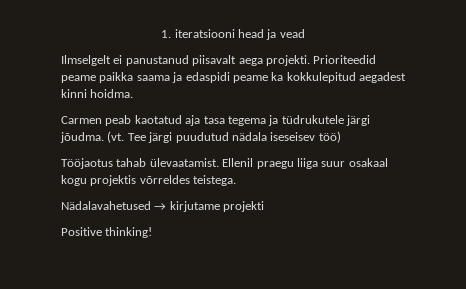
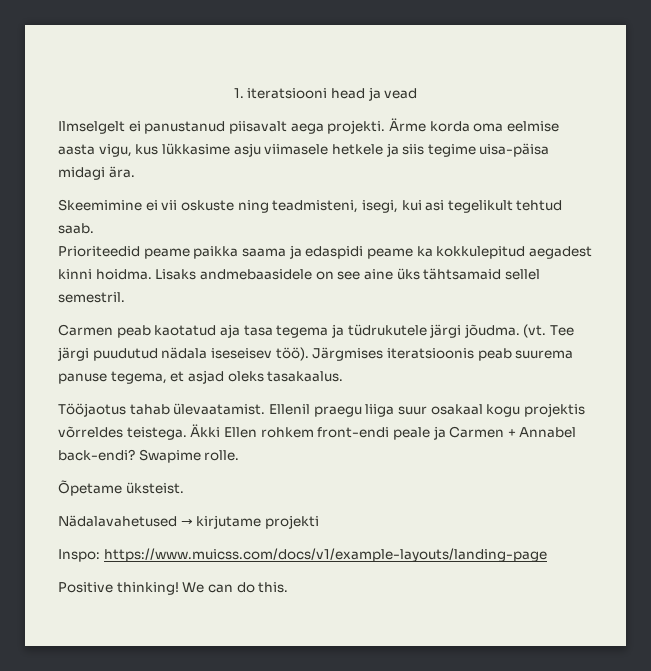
(310, 60) none -> [388,118,559,132] [58,143,550,157] [58,166,135,180] [58,199,563,213] [58,223,94,234] Ärme korda oma eelmise aasta vigu, kus lükkasime asju viimasele hetkele ja siis tegime uisa-päisa midagi ära. // Skeemimine ei vii oskuste ning teadmisteni, isegi, kui asi tegelikult tehtud saab. //
(134, 93) none -> [155,268,540,280] [58,292,125,303] Lisaks andmebaasidele on see aine üks tähtsamaid sellel semestril.
[318,131,341,143] töö) -> [275,347,574,361] [58,370,344,384] töö). Järgmises iteratsioonis peab suurema panuse tegema, et asjad oleks tasakaalus.
(237, 180) none -> [190,424,577,440] [58,449,240,463] [58,480,184,496] Äkki Ellen rohkem front-endi peale ja Carmen + Annabel back-endi? Swapime rolle. // Õpetame üksteist.
(265, 206) none -> [58,548,547,562] // Inspo: https://www.muicss.com/docs/v1/example-layouts/landing-page
(153, 232) none -> [182,582,289,593] We can do this.

